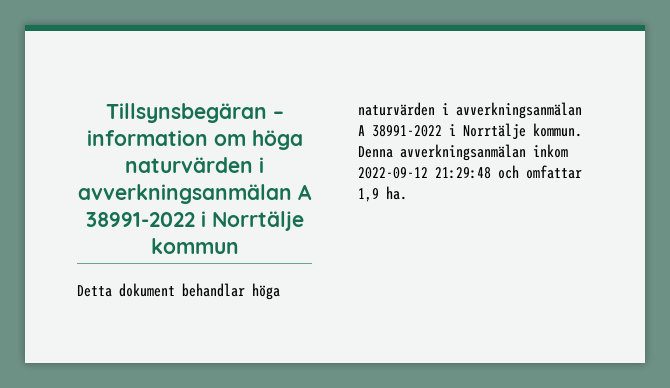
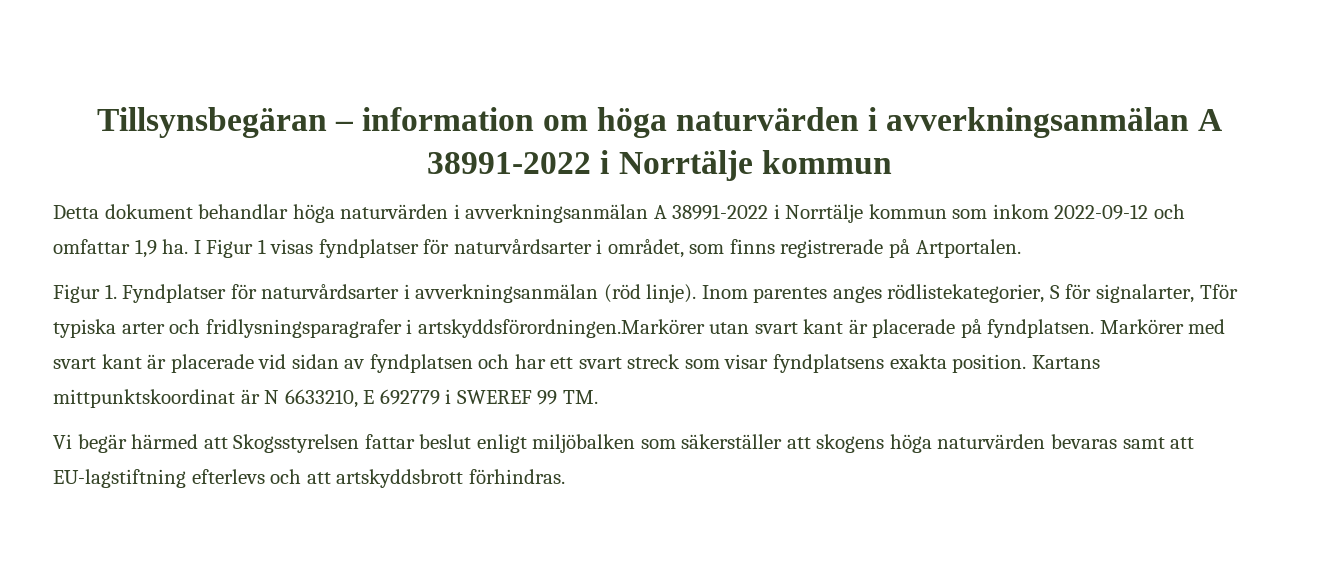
[533,123,582,137] [358,144,526,161] kommun. Denna avverkningsanmälan -> [868,204,988,219] kommun som
[435,167,491,179] 21:29:48 -> (1149, 212) none
(407, 193) none -> [193,239,1021,258] [53,284,1238,303] [53,319,1226,338] [53,354,1100,373] [53,389,598,408] [53,434,1195,453] [53,469,565,488] I Figur 1 visas fyndplatser för naturvårdsarter i området, som finns registrerade på Artportalen. // Figur 1. Fyndplatser för naturvårdsarter i avverkningsanmälan (röd linje). Inom parentes anges rödlistekategorier, S för signalarter, Tför typiska arter och fridlysningsparagrafer i artskyddsförordningen.Markörer utan svart kant är placerade på fyndplatsen. Markörer med svart kant är placerade vid sidan av fyndplatsen och har ett svart streck som visar fyndplatsens exakta position. Kartans mittpunktskoordinat är N 6633210, E 692779 i SWEREF 99 TM. // Vi begär härmed att Skogsstyrelsen fattar beslut enligt miljöbalken som säkerställer att skogens höga naturvärden bevaras samt att EU-lagstiftning efterlevs och att artskyddsbrott förhindras.

